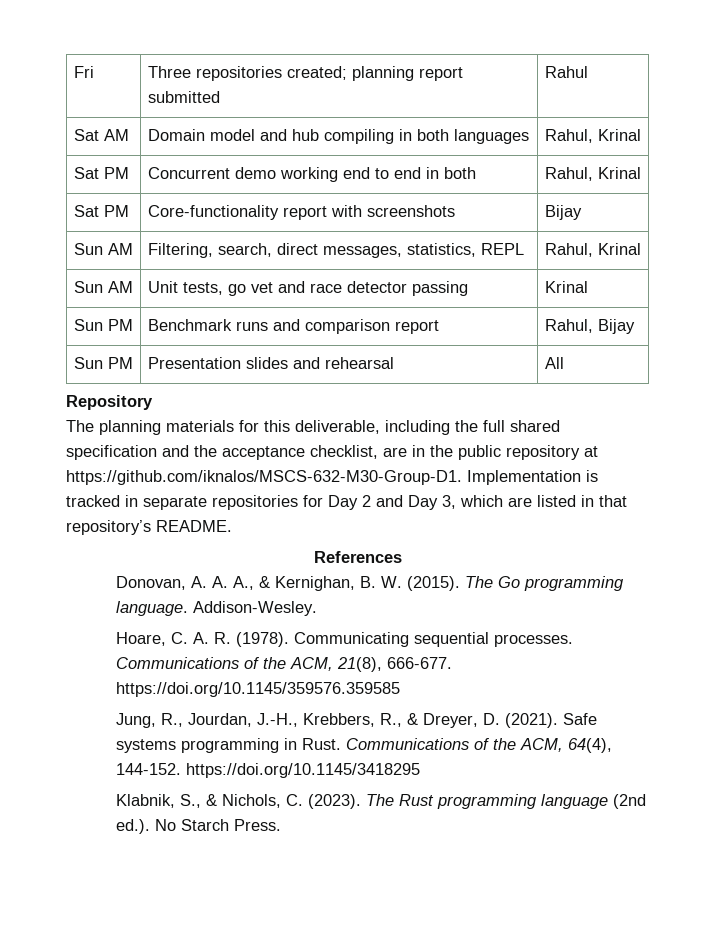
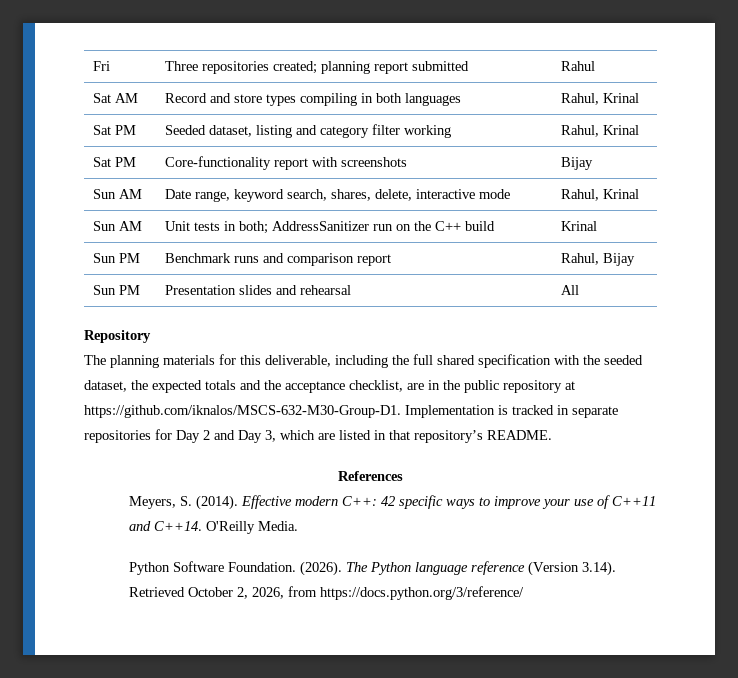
[147,129,319,141] Domain model and hub -> [164,93,296,106] Record and store types
[147,167,476,182] Concurrent demo working end to end in both -> [164,124,451,138] Seeded dataset, listing and category filter working
[147,243,524,258] Filtering, search, direct messages, statistics, REPL -> [164,189,510,202] Date range, keyword search, shares, delete, interactive mode
[182,281,468,296] tests, go vet and race detector passing -> [193,221,495,234] tests in both; AddressSanitizer run on the C++ build
(157, 452) none -> [554,355,643,365] [84,380,236,393] with the seeded dataset, the expected totals
[115,576,624,591] [115,601,317,616] [115,632,573,647] [115,657,452,672] [115,682,400,697] [115,713,597,728] [115,738,612,753] [115,763,420,778] [115,794,646,809] [115,819,281,834] Donovan, A. A. A., & Kernighan, B. W. (2015). The Go programming language. Addison-Wesley. // Hoare, C. A. R. (1978). Communicating sequential processes. Communications of the ACM, 21(8), 666-677. https://doi.org/10.1145/359576.359585 // Jung, R., Jourdan, J.-H., Krebbers, R., & Dreyer, D. (2021). Safe systems programming in Rust. Communications of the ACM, 64(4), 144-152. https://doi.org/10.1145/3418295 // Klabnik, S., & Nichols, C. (2023). The Rust programming language (2nd ed.). No Starch Press. -> [128,495,656,510] [128,521,298,534] [128,561,616,576] [128,586,524,600] Meyers, S. (2014). Effective modern C++: 42 specific ways to improve your use of C++11 and C++14. O'Reilly Media. // Python Software Foundation. (2026). The Python language reference (Version 3.14). Retrieved October 2, 2026, from https://docs.python.org/3/reference/

